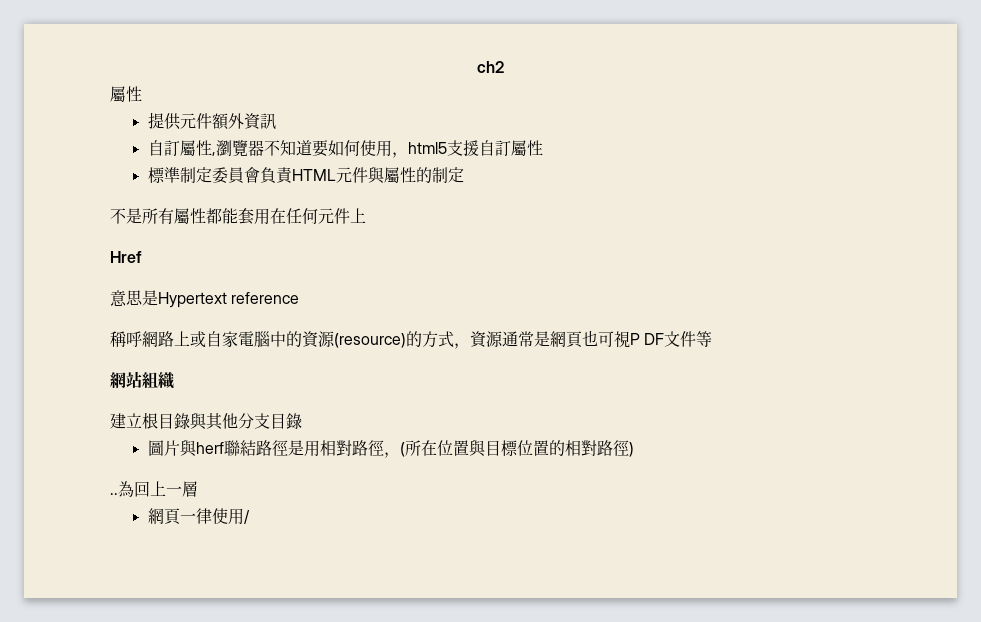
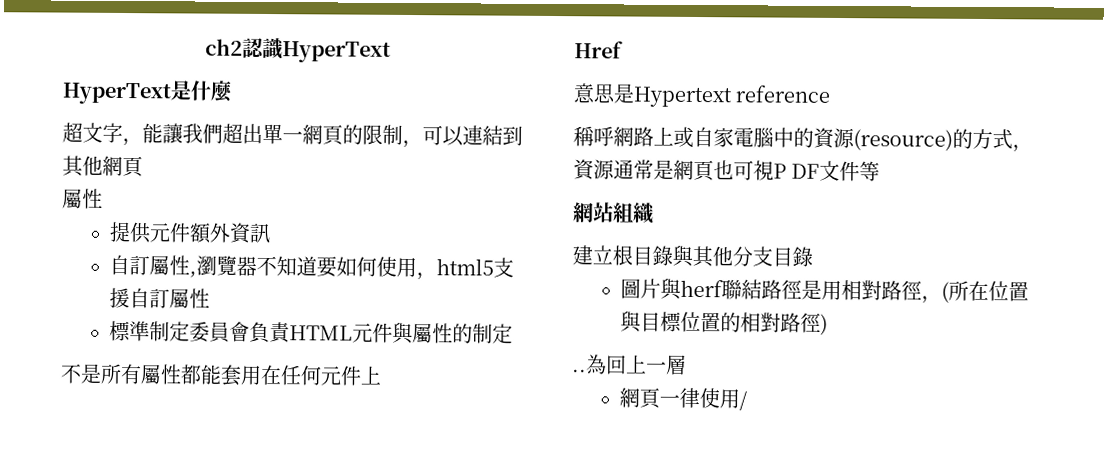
(504, 67) none -> [242,37,391,63] [62,80,233,105] [62,122,523,149] [62,155,144,178] 認識HyperText // HyperText是什麼 // 超文字，能讓我們超出單一網頁的限制，可以連結到其他網頁

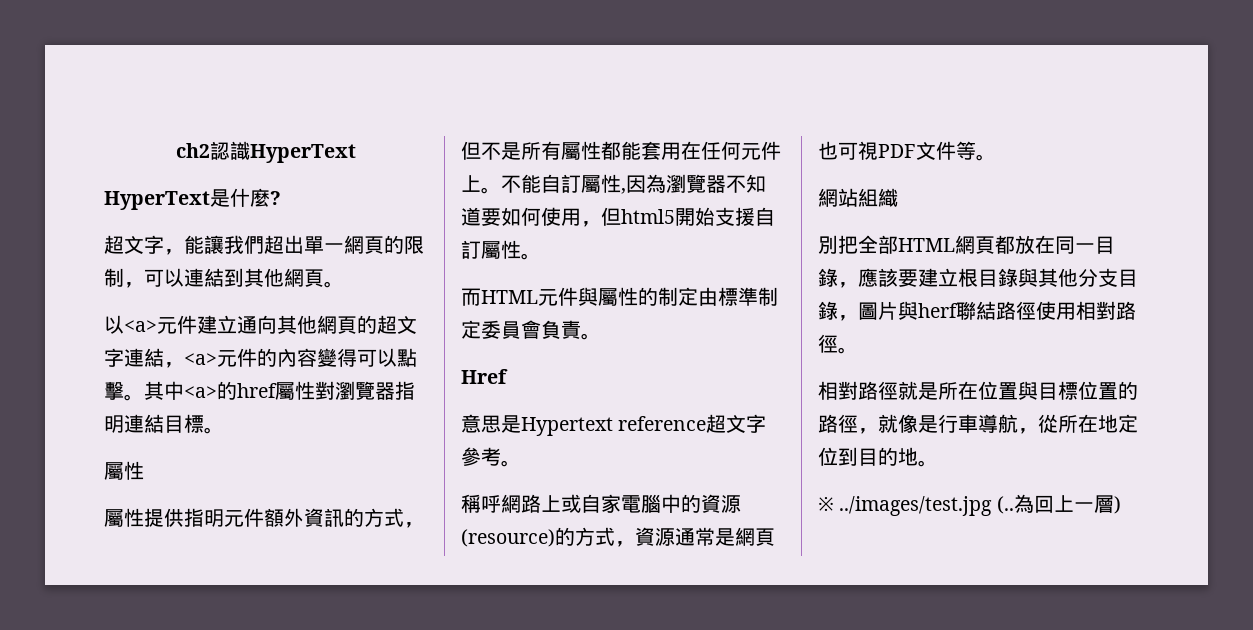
(233, 91) none -> [270,191,281,205] ?
[62,188,103,209] [108,221,271,244] [108,254,514,281] [108,287,210,309] [108,320,513,345] // 屬性 // 提供元件額外資訊 // 自訂屬性,瀏覽器不知道要如何使用，html5支援自訂屬性 // 標準制定委員會負責HTML元件與屬性的制定 // -> [324,281,344,288] [104,315,417,334] [104,348,417,368] [104,381,415,401] [104,414,224,434] [104,461,144,480] [104,508,424,528] [461,141,481,160] 。 // 以<a>元件建立通向其他網頁的超文字連結，<a>元件的內容變得可以點擊。其中<a>的href屬性對瀏覽器指明連結目標。 // 屬性 // 屬性提供指明元件額外資訊的方式，但
(382, 375) none -> [481,174,766,194] [461,207,775,227] [461,240,541,260] [461,287,778,306] [461,320,601,340] 。不能自訂屬性,因為瀏覽器不知道要如何使用，但html5開始支援自訂屬性。 // 而HTML元件與屬性的制定由標準制定委員會負責。
(832, 94) none -> [706,414,767,433] [461,447,521,467] 超文字參考。
[773,163,821,179] P DF -> [878,144,916,158] PDF
(881, 171) none -> [976,154,996,161] 。
(655, 213) none -> [818,235,1115,254] [818,268,918,288] 別把全部HTML網頁都放在同一目錄，應該要
(813, 256) // -> [838,315,858,321] ，
[800,279,822,300] 是 -> [1036,301,1056,320] 使
[920,281,949,304] ，( -> [838,347,858,354] [818,381,938,400] 。 // 相對路徑就是
[739,312,828,335] [572,369,587,373] 相對路徑) // .. -> [818,414,1138,434] [818,447,938,467] [818,496,1014,516] 路徑，就像是行車導航，從所在地定位到目的地。 // ※ ../images/test.jpg (..
[618,387,747,411] // 網頁一律使用/ -> [1113,496,1121,514] )

